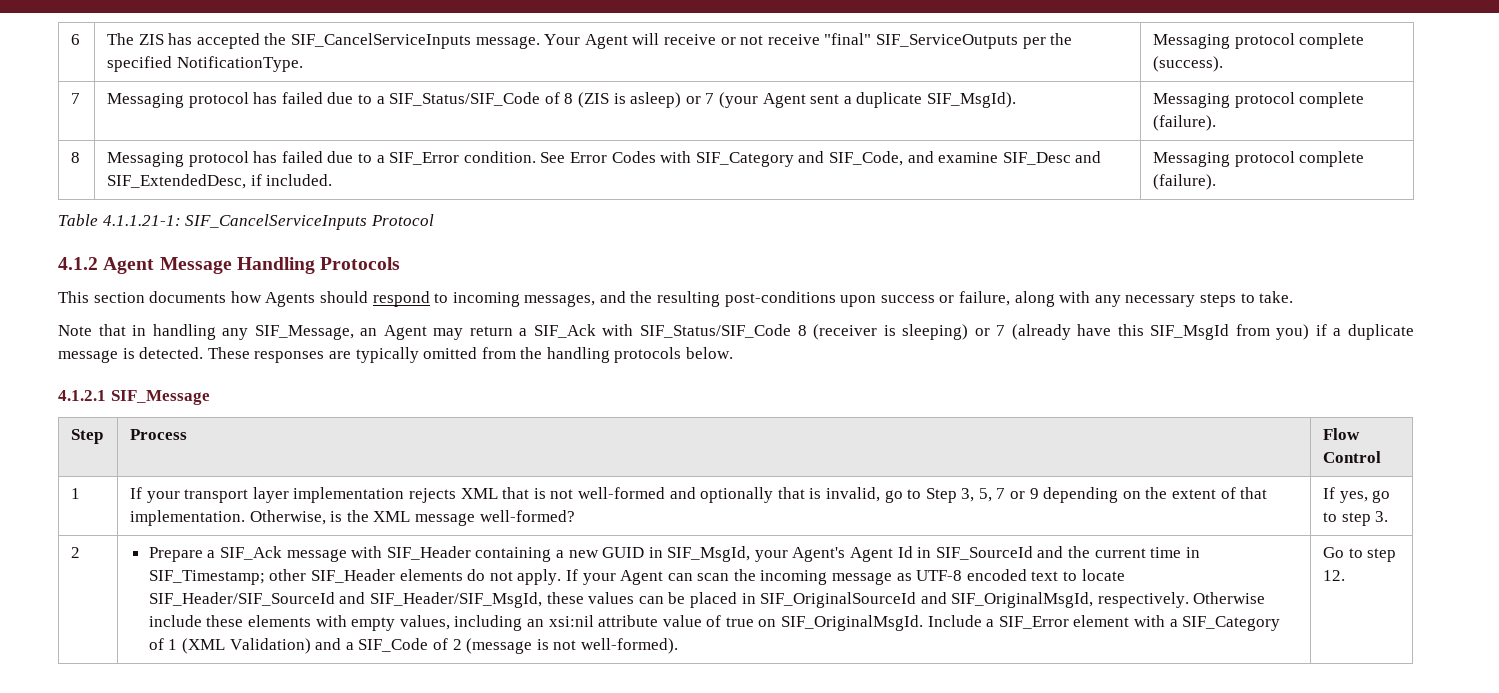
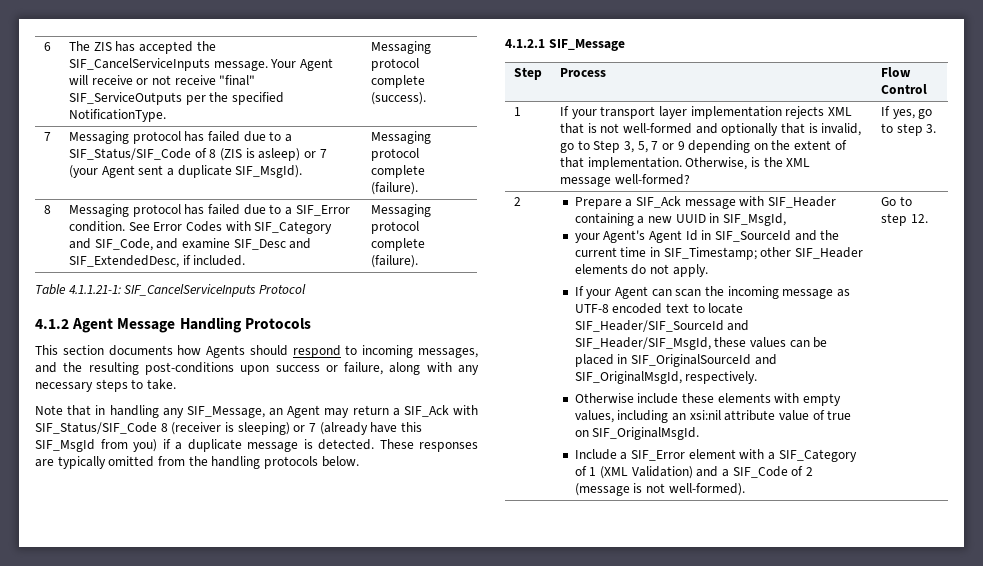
[602,547,645,558] GUID -> [675,214,706,223] UUID
(751, 554) none -> (787, 219) //
(562, 577) none -> (708, 270) //
(1189, 600) none -> (758, 377) //
(924, 623) none -> (700, 433) //

